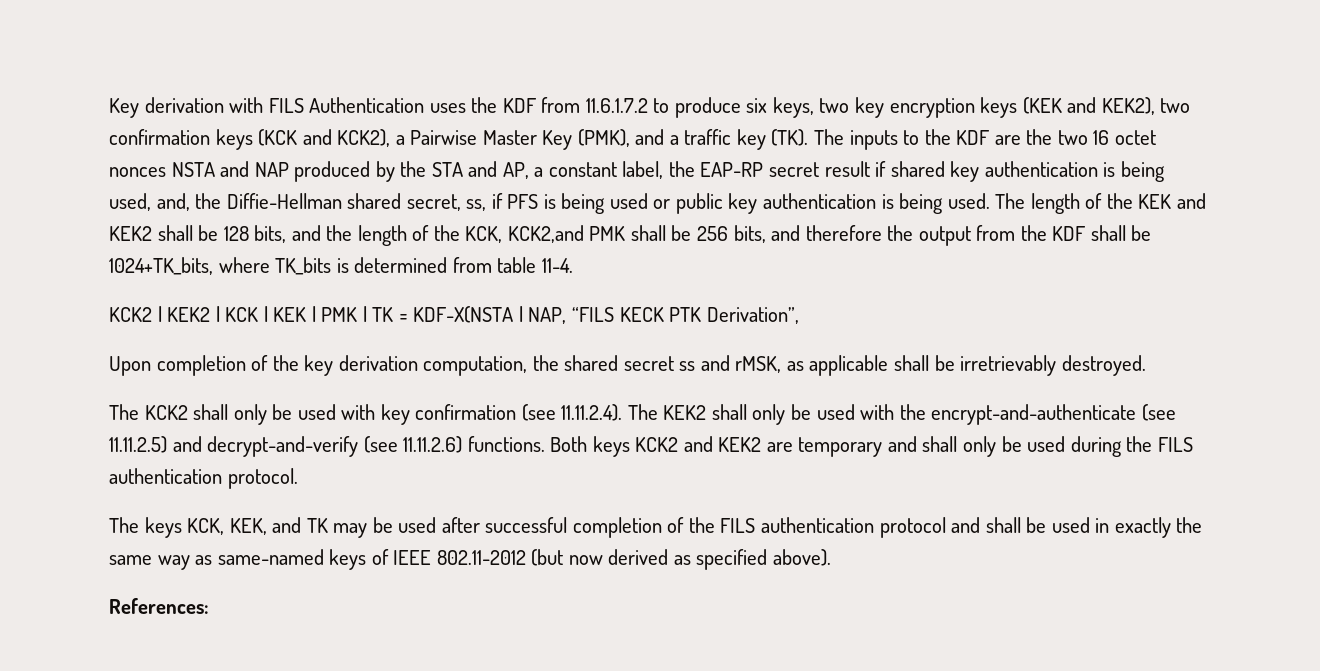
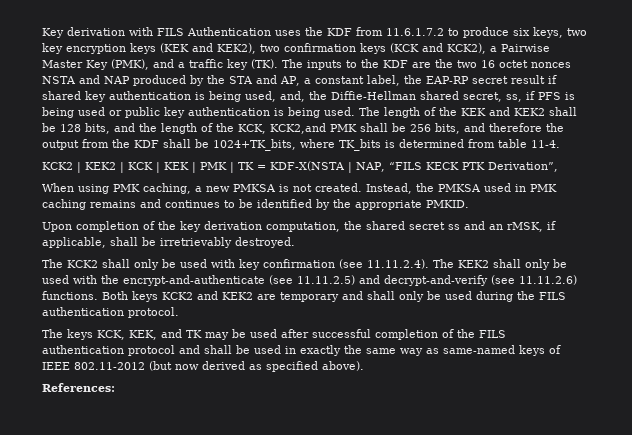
(799, 315) none -> [42,183,557,194] [42,199,469,210] // When using PMK caching, a new PMKSA is not created. Instead, the PMKSA used in PMK caching remains and continues to be identified by the appropriate PMKID.
[735,355,889,376] rMSK, as applicable -> [489,221,556,232] [42,237,106,248] an rMSK, if applicable,

